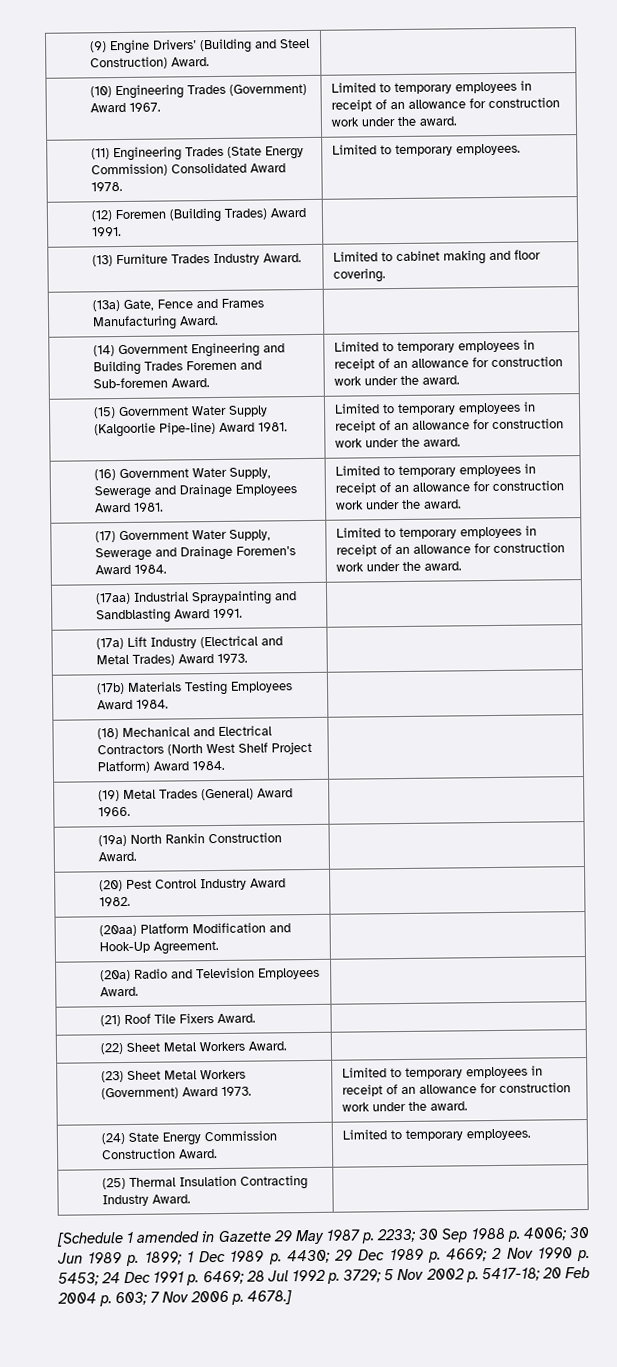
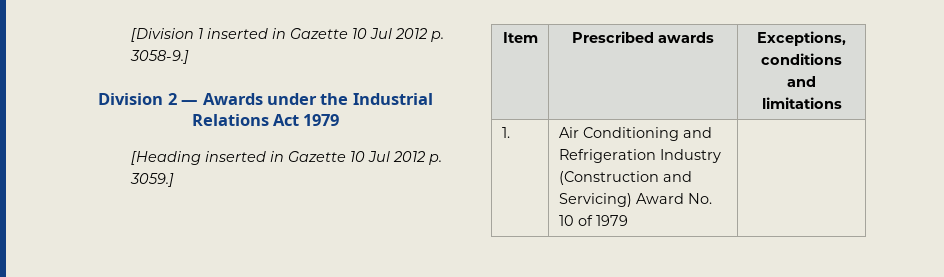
[90,38,311,55] [90,56,211,70] [90,83,308,100] [90,102,162,113] [331,80,533,95] [331,97,561,112] [331,116,458,127] [91,146,305,162] [91,162,287,177] [91,181,124,192] [332,143,522,157] [91,207,307,223] [92,226,123,237] [92,253,303,267] [333,249,542,265] [333,268,387,283] [92,298,265,312] [93,315,220,331] [93,342,286,358] [93,360,263,376] [93,377,211,389] [334,339,536,354] [334,356,564,371] [334,375,461,386] [93,405,269,419] [94,421,289,438] [334,401,537,416] [335,418,565,433] [335,437,462,448] [94,467,272,481] [94,483,298,500] [95,502,165,513] [335,463,537,478] [335,480,565,495] [336,499,463,510] [95,529,272,543] [95,545,297,562] [95,564,168,575] [336,525,538,540] [336,542,566,557] [336,561,463,572] [96,590,298,606] [96,608,244,624] [96,635,284,650] [96,653,249,666] [96,680,294,696] [97,699,170,710] [97,725,273,740] [97,741,313,756] [97,760,226,774] [98,788,294,802] [98,806,132,817] [98,832,283,847] [98,851,138,862] [99,878,287,892] [99,896,132,907] [99,922,292,937] [99,940,220,955] [100,967,321,982] [100,986,140,997] [100,1013,257,1027] [100,1041,288,1055] [101,1069,247,1083] [101,1086,253,1100] [342,1065,544,1079] [342,1082,572,1097] [342,1101,469,1112] [101,1130,278,1146] [102,1148,219,1160] [342,1128,532,1141] [102,1175,309,1190] [102,1194,192,1207] [56,1226,590,1247] [57,1247,591,1267] [58,1266,591,1286] [57,1290,292,1307] (9) Engine Drivers’ (Building and Steel Construction) Award. | // (10) Engineering Trades (Government) Award 1967. | Limited to temporary employees in receipt of an allowance for construction work under the award. // (11) Engineering Trades (State Energy Commission) Consolidated Award 1978. | Limited to temporary employees. // (12) Foremen (Building Trades) Award 1991. | // (13) Furniture Trades Industry Award. | Limited to cabinet making and floor covering. // (13a) Gate, Fence and Frames Manufacturing Award. | // (14) Government Engineering and Building Trades Foremen and Sub-foremen Award. | Limited to temporary employees in receipt of an allowance for construction work under the award. // (15) Government Water Supply (Kalgoorlie Pipe-line) Award 1981. | Limited to temporary employees in receipt of an allowance for construction work under the award. // (16) Government Water Supply, Sewerage and Drainage Employees Award 1981. | Limited to temporary employees in receipt of an allowance for construction work under the award. // (17) Government Water Supply, Sewerage and Drainage Foremen’s Award 1984. | Limited to temporary employees in receipt of an allowance for construction work under the award. // (17aa) Industrial Spraypainting and Sandblasting Award 1991. | // (17a) Lift Industry (Electrical and Metal Trades) Award 1973. | // (17b) Materials Testing Employees Award 1984. | // (18) Mechanical and Electrical Contractors (North West Shelf Project Platform) Award 1984. | // (19) Metal Trades (General) Award 1966. | // (19a) North Rankin Construction Award. | // (20) Pest Control Industry Award 1982. | // (20aa) Platform Modification and Hook-Up Agreement. | // (20a) Radio and Television Employees Award. | // (21) Roof Tile Fixers Award. | // (22) Sheet Metal Workers Award. | // (23) Sheet Metal Workers (Government) Award 1973. | Limited to temporary employees in receipt of an allowance for construction work under the award. // (24) State Energy Commission Construction Award. | Limited to temporary employees. // (25) Thermal Insulation Contracting Industry Award. | // [Schedule 1 amended in Gazette 29 May 1987 p. 2233; 30 Sep 1988 p. 4006; 30 Jun 1989 p. 1899; 1 Dec 1989 p. 4430; 29 Dec 1989 p. 4669; 2 Nov 1990 p. 5453; 24 Dec 1991 p. 6469; 28 Jul 1992 p. 3729; 5 Nov 2002 p. 5417-18; 20 Feb 2004 p. 603; 7 Nov 2006 p. 4678.] -> [130,28,444,42] [129,50,189,64] [98,93,433,105] [191,114,340,126] [130,151,442,165] [129,173,174,187] [502,32,538,43] [572,31,714,43] [757,31,846,46] [761,53,842,65] [787,76,816,87] [761,97,842,109] [501,127,510,138] [558,127,712,141] [558,149,721,163] [558,171,692,185] [558,193,712,207] [558,215,628,226] [Division 1 inserted in Gazette 10 Jul 2012 p. 3058-9.] // Division 2 — Awards under the Industrial Relations Act 1979 // [Heading inserted in Gazette 10 Jul 2012 p. 3059.] // Item | Prescribed awards | Exceptions, conditions and limitations // 1. | Air Conditioning and Refrigeration Industry (Construction and Servicing) Award No. 10 of 1979 |

